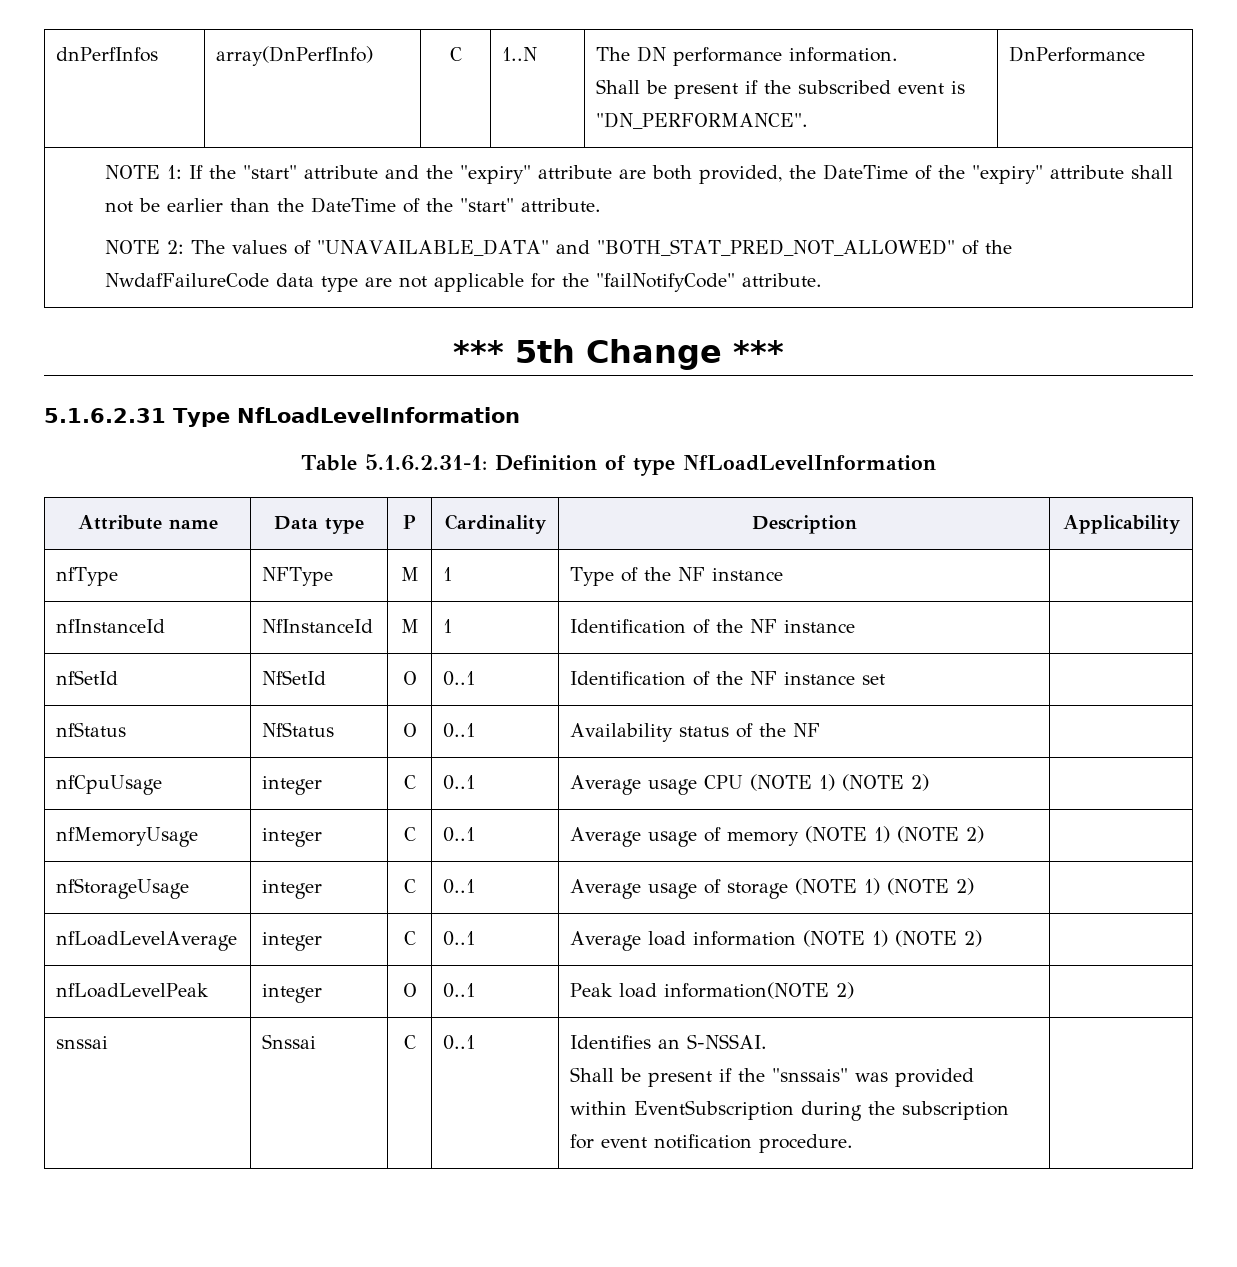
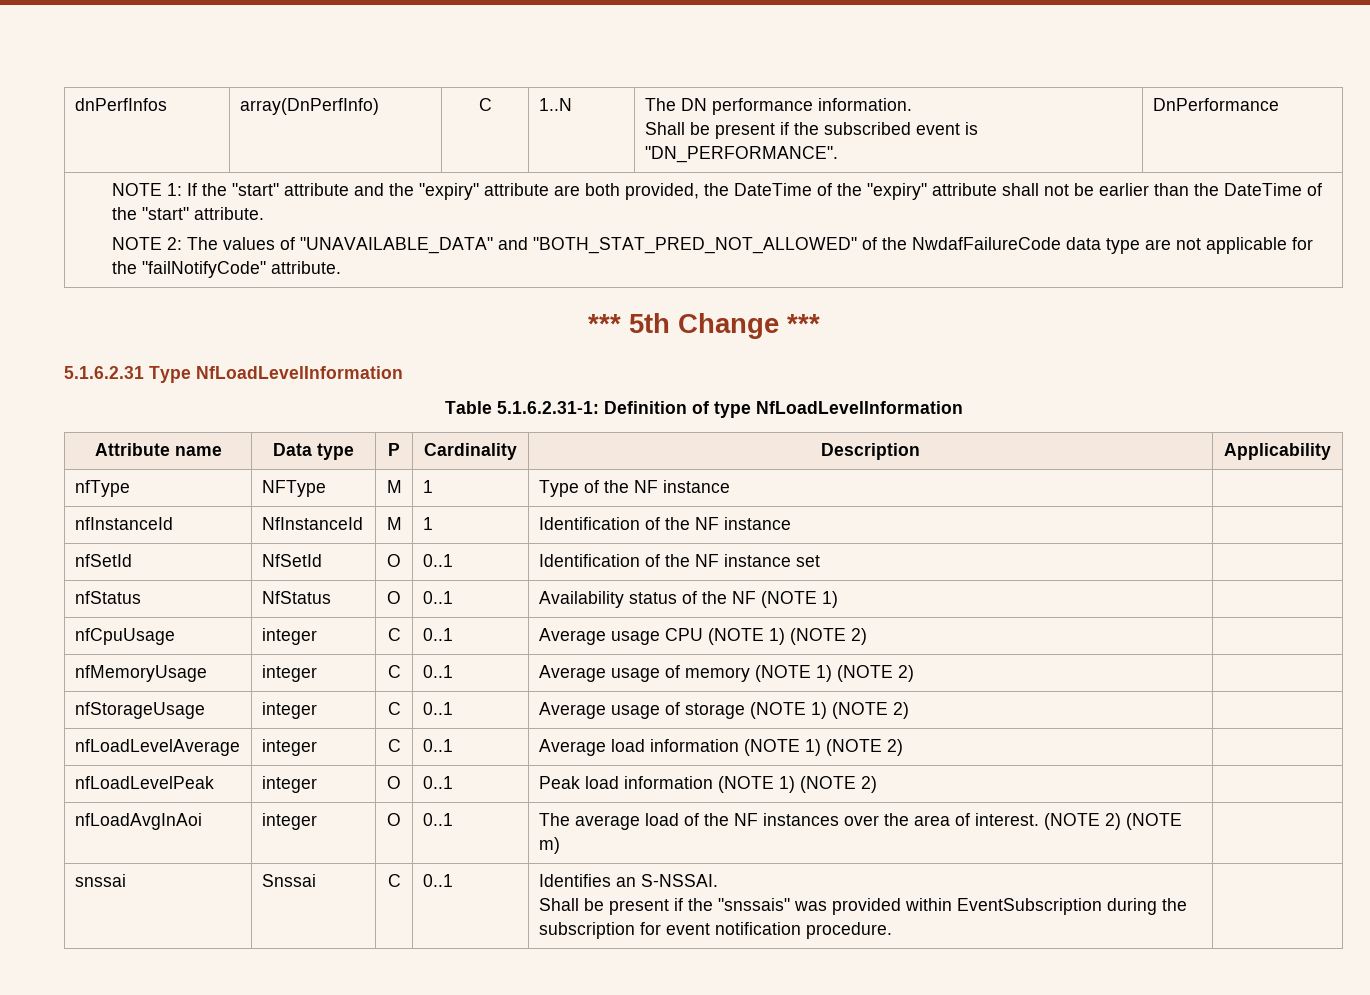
(821, 730) none -> [760,591,838,608] (NOTE 1)
[664,982,855,999] information(NOTE 2) -> [623,776,877,793] [74,813,202,830] [261,813,317,830] [387,813,401,826] [422,813,453,826] [538,813,1182,830] [538,837,560,854] information (NOTE 1) (NOTE 2) | // nfLoadAvgInAoi | integer | O | 0..1 | The average load of the NF instances over the area of interest. (NOTE 2) (NOTE m)

